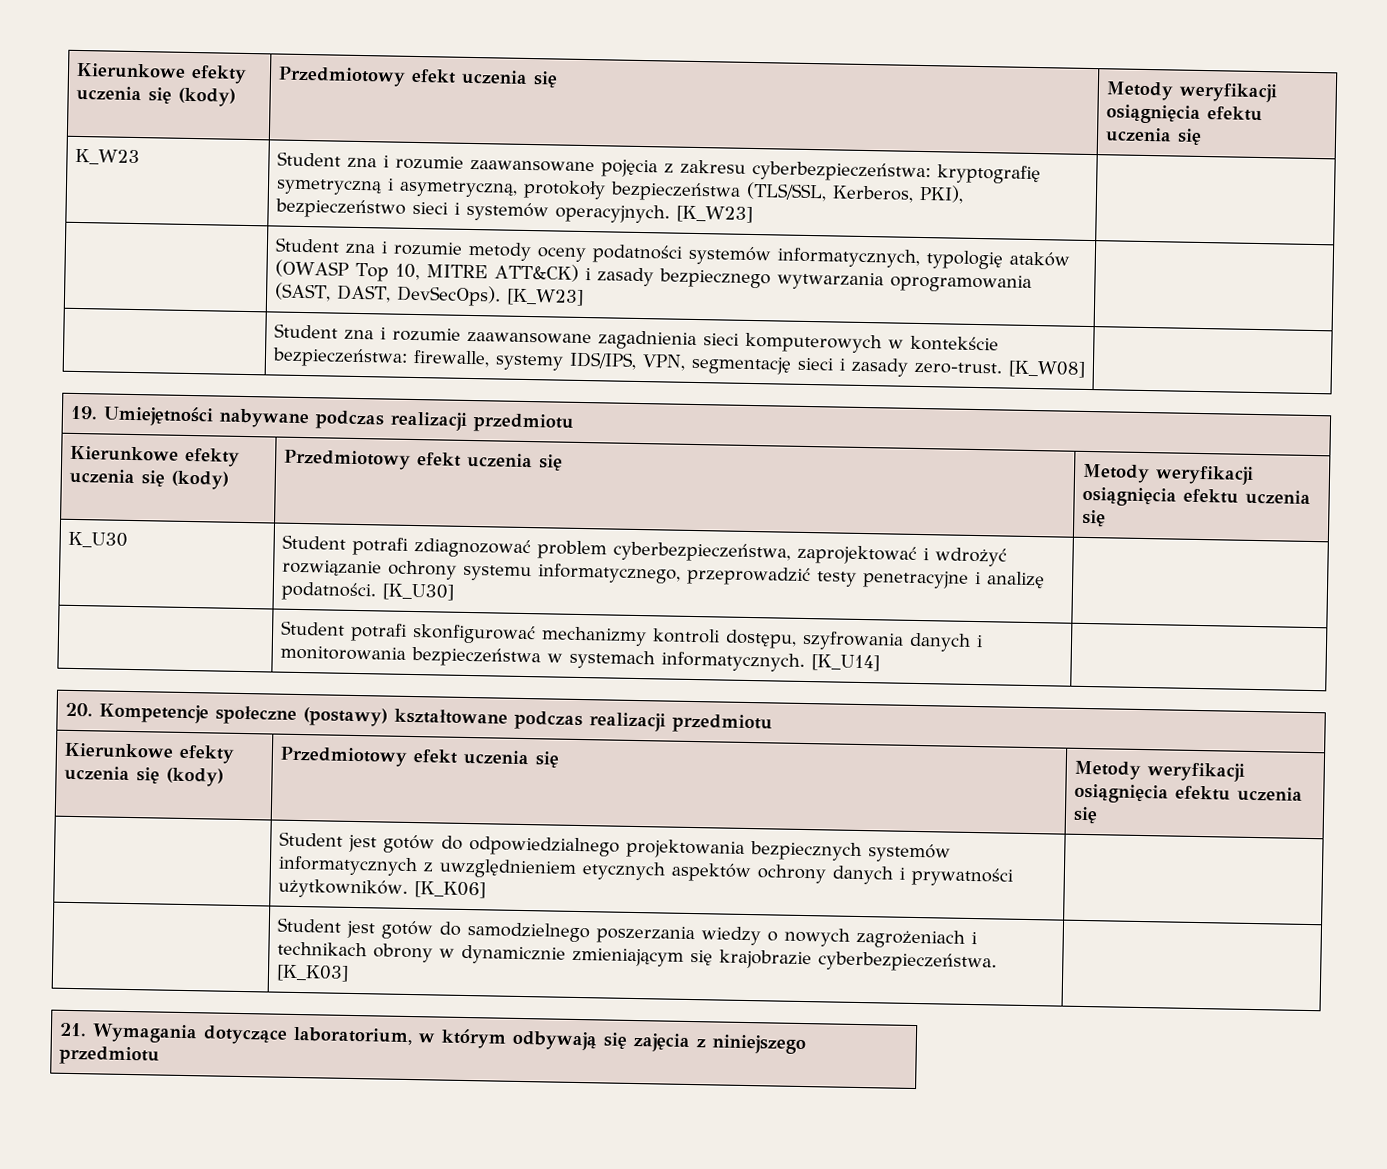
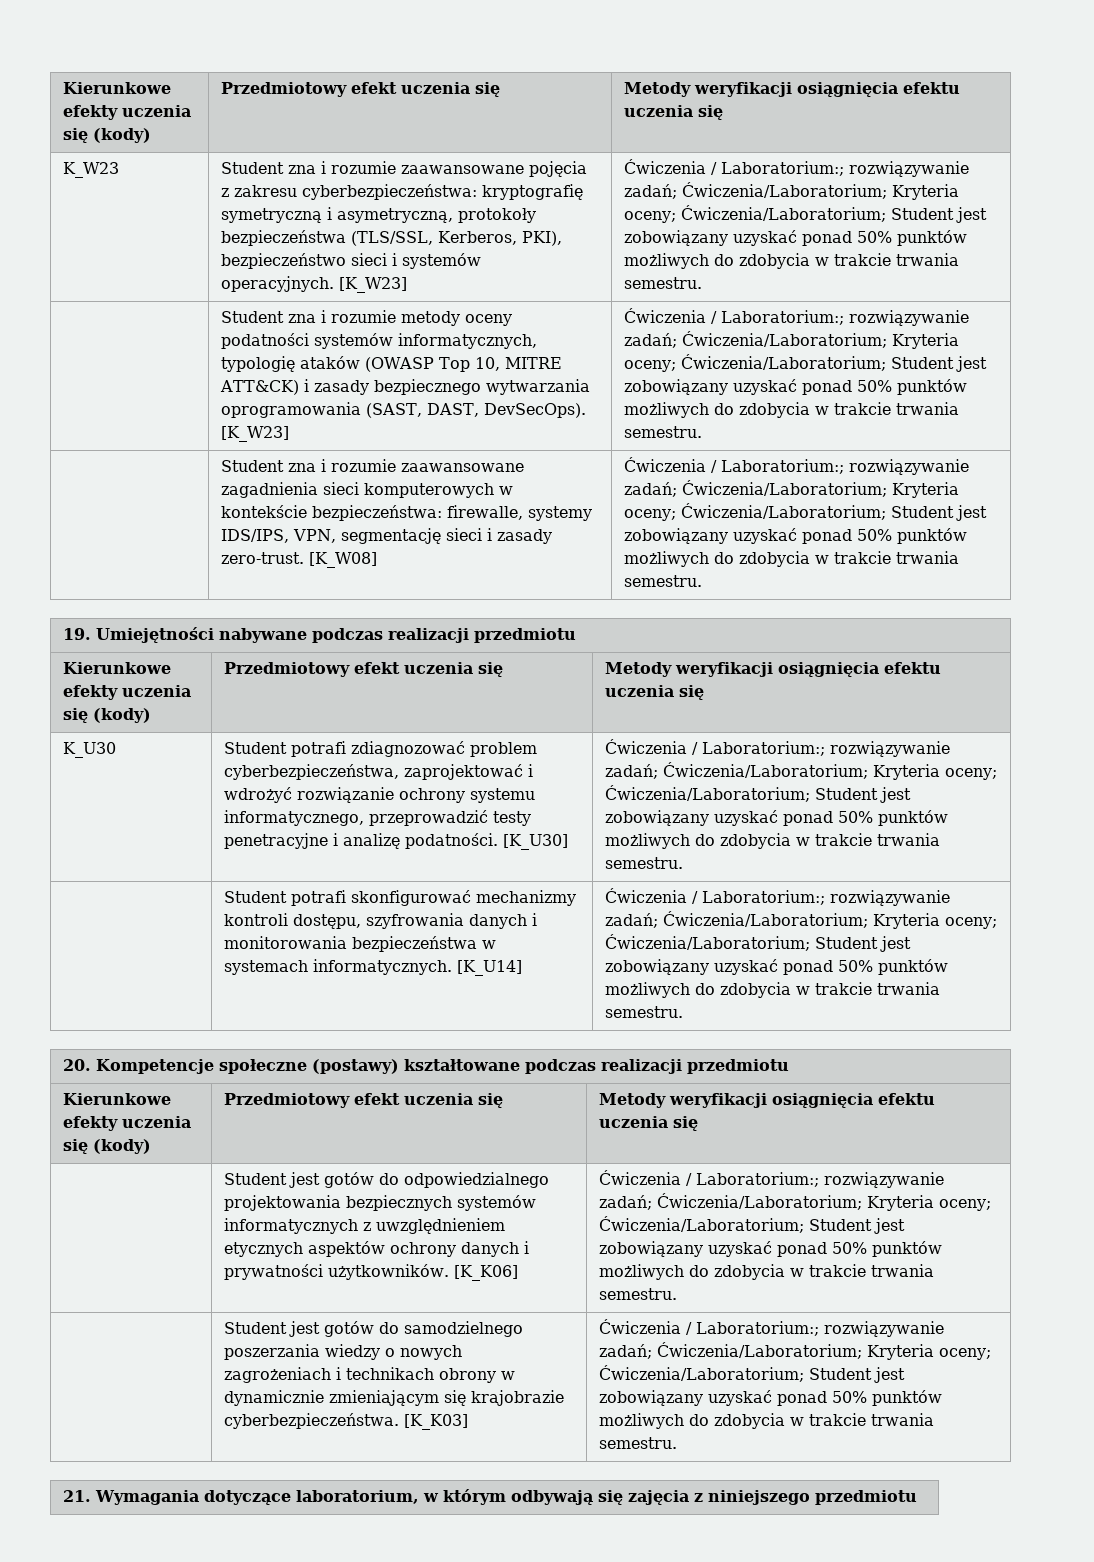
(753, 214) none -> [624,159,970,177] [624,182,960,200] [624,205,988,223] [624,230,968,246] [624,253,960,269] [624,277,703,289] Ćwiczenia / Laboratorium:; rozwiązywanie zadań; Ćwiczenia/Laboratorium; Kryteria oceny; Ćwiczenia/Laboratorium; Student jest zobowiązany uzyskać ponad 50% punktów możliwych do zdobycia w trakcie trwania semestru.
(584, 297) none -> [624,308,970,326] [624,331,960,349] [624,354,988,372] [624,379,968,395] [624,402,960,418] [624,426,703,438] Ćwiczenia / Laboratorium:; rozwiązywanie zadań; Ćwiczenia/Laboratorium; Kryteria oceny; Ćwiczenia/Laboratorium; Student jest zobowiązany uzyskać ponad 50% punktów możliwych do zdobycia w trakcie trwania semestru.
(1086, 369) none -> [624,457,970,475] [624,480,960,498] [624,503,988,521] [624,528,968,544] [624,551,960,567] [624,575,703,587] Ćwiczenia / Laboratorium:; rozwiązywanie zadań; Ćwiczenia/Laboratorium; Kryteria oceny; Ćwiczenia/Laboratorium; Student jest zobowiązany uzyskać ponad 50% punktów możliwych do zdobycia w trakcie trwania semestru.
(454, 592) none -> [605,739,951,757] [605,762,998,780] [605,785,912,803] [605,810,949,826] [605,833,941,849] [605,857,684,869] Ćwiczenia / Laboratorium:; rozwiązywanie zadań; Ćwiczenia/Laboratorium; Kryteria oceny; Ćwiczenia/Laboratorium; Student jest zobowiązany uzyskać ponad 50% punktów możliwych do zdobycia w trakcie trwania semestru.
(880, 663) none -> [605,888,951,906] [605,911,998,929] [605,934,912,952] [605,959,949,975] [605,982,941,998] [605,1006,684,1018] Ćwiczenia / Laboratorium:; rozwiązywanie zadań; Ćwiczenia/Laboratorium; Kryteria oceny; Ćwiczenia/Laboratorium; Student jest zobowiązany uzyskać ponad 50% punktów możliwych do zdobycia w trakcie trwania semestru.
(486, 890) none -> [599,1170,945,1188] [599,1193,992,1211] [599,1216,906,1234] [599,1241,943,1257] [599,1264,935,1280] [599,1288,678,1300] Ćwiczenia / Laboratorium:; rozwiązywanie zadań; Ćwiczenia/Laboratorium; Kryteria oceny; Ćwiczenia/Laboratorium; Student jest zobowiązany uzyskać ponad 50% punktów możliwych do zdobycia w trakcie trwania semestru.
(349, 973) none -> [599,1319,945,1337] [599,1342,992,1360] [599,1365,906,1383] [599,1390,943,1406] [599,1413,935,1429] [599,1437,678,1449] Ćwiczenia / Laboratorium:; rozwiązywanie zadań; Ćwiczenia/Laboratorium; Kryteria oceny; Ćwiczenia/Laboratorium; Student jest zobowiązany uzyskać ponad 50% punktów możliwych do zdobycia w trakcie trwania semestru.

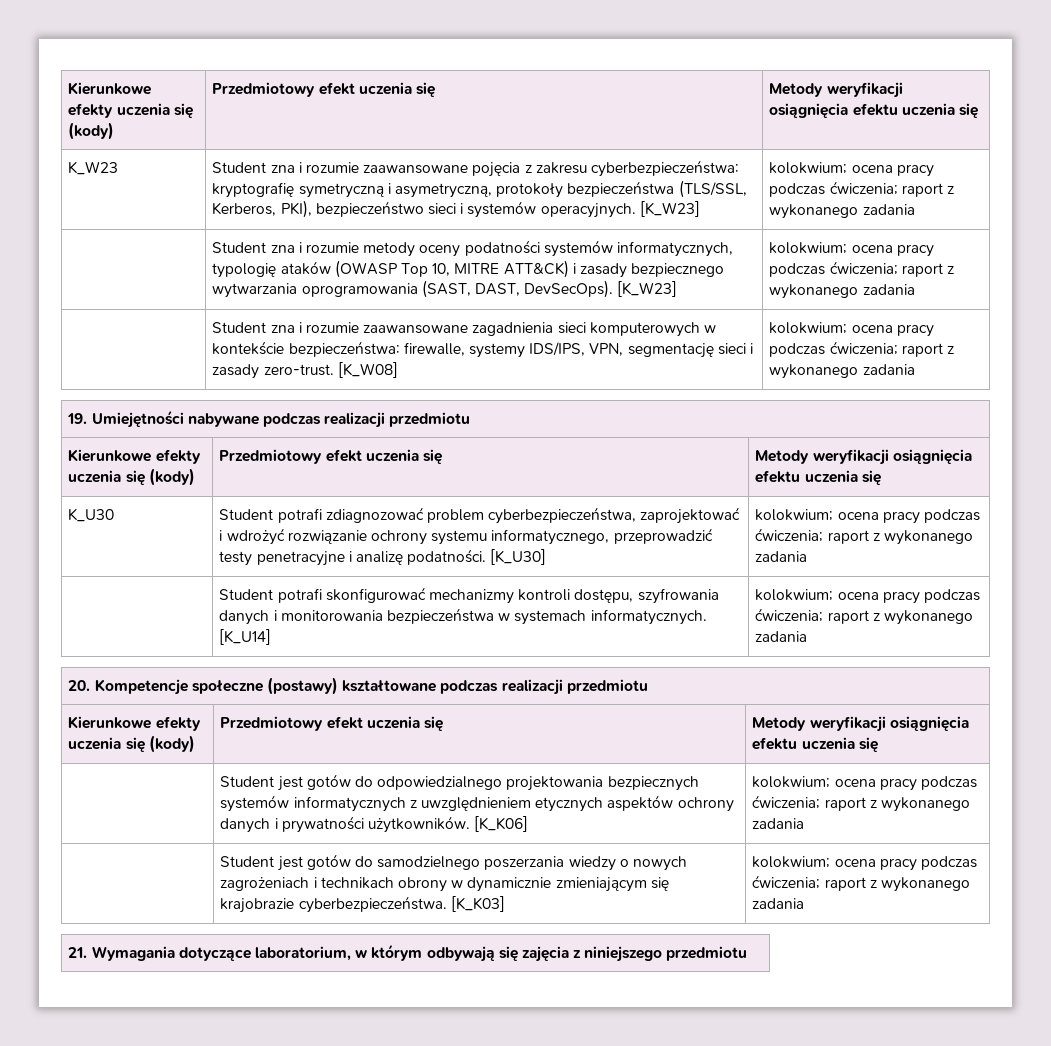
[624,159,970,177] [624,182,960,200] [624,205,988,223] [624,230,968,246] [624,253,960,269] [624,277,703,289] Ćwiczenia / Laboratorium:; rozwiązywanie zadań; Ćwiczenia/Laboratorium; Kryteria oceny; Ćwiczenia/Laboratorium; Student jest zobowiązany uzyskać ponad 50% punktów możliwych do zdobycia w trakcie trwania semestru. -> [769,162,934,177] [769,181,954,197] [769,204,915,219] kolokwium; ocena pracy podczas ćwiczenia; raport z wykonanego zadania
[624,308,970,326] [624,331,960,349] [624,354,988,372] [624,379,968,395] [624,402,960,418] [624,426,703,438] Ćwiczenia / Laboratorium:; rozwiązywanie zadań; Ćwiczenia/Laboratorium; Kryteria oceny; Ćwiczenia/Laboratorium; Student jest zobowiązany uzyskać ponad 50% punktów możliwych do zdobycia w trakcie trwania semestru. -> [769,242,934,257] [769,261,954,277] [769,284,915,299] kolokwium; ocena pracy podczas ćwiczenia; raport z wykonanego zadania
[624,457,970,475] [624,480,960,498] [624,503,988,521] [624,528,968,544] [624,551,960,567] [624,575,703,587] Ćwiczenia / Laboratorium:; rozwiązywanie zadań; Ćwiczenia/Laboratorium; Kryteria oceny; Ćwiczenia/Laboratorium; Student jest zobowiązany uzyskać ponad 50% punktów możliwych do zdobycia w trakcie trwania semestru. -> [769,322,934,337] [769,341,954,357] [769,364,915,379] kolokwium; ocena pracy podczas ćwiczenia; raport z wykonanego zadania
[605,739,951,757] [605,762,998,780] [605,785,912,803] [605,810,949,826] [605,833,941,849] [605,857,684,869] Ćwiczenia / Laboratorium:; rozwiązywanie zadań; Ćwiczenia/Laboratorium; Kryteria oceny; Ćwiczenia/Laboratorium; Student jest zobowiązany uzyskać ponad 50% punktów możliwych do zdobycia w trakcie trwania semestru. -> [755,509,980,524] [755,528,973,545] [755,551,808,562] kolokwium; ocena pracy podczas ćwiczenia; raport z wykonanego zadania
[605,888,951,906] [605,911,998,929] [605,934,912,952] [605,959,949,975] [605,982,941,998] [605,1006,684,1018] Ćwiczenia / Laboratorium:; rozwiązywanie zadań; Ćwiczenia/Laboratorium; Kryteria oceny; Ćwiczenia/Laboratorium; Student jest zobowiązany uzyskać ponad 50% punktów możliwych do zdobycia w trakcie trwania semestru. -> [755,589,980,604] [755,608,973,625] [755,631,808,642] kolokwium; ocena pracy podczas ćwiczenia; raport z wykonanego zadania
[599,1170,945,1188] [599,1193,992,1211] [599,1216,906,1234] [599,1241,943,1257] [599,1264,935,1280] [599,1288,678,1300] Ćwiczenia / Laboratorium:; rozwiązywanie zadań; Ćwiczenia/Laboratorium; Kryteria oceny; Ćwiczenia/Laboratorium; Student jest zobowiązany uzyskać ponad 50% punktów możliwych do zdobycia w trakcie trwania semestru. -> [752,776,977,791] [752,795,970,812] [752,818,805,829] kolokwium; ocena pracy podczas ćwiczenia; raport z wykonanego zadania
[599,1319,945,1337] [599,1342,992,1360] [599,1365,906,1383] [599,1390,943,1406] [599,1413,935,1429] [599,1437,678,1449] Ćwiczenia / Laboratorium:; rozwiązywanie zadań; Ćwiczenia/Laboratorium; Kryteria oceny; Ćwiczenia/Laboratorium; Student jest zobowiązany uzyskać ponad 50% punktów możliwych do zdobycia w trakcie trwania semestru. -> [752,856,977,871] [752,875,970,892] [752,898,805,909] kolokwium; ocena pracy podczas ćwiczenia; raport z wykonanego zadania

